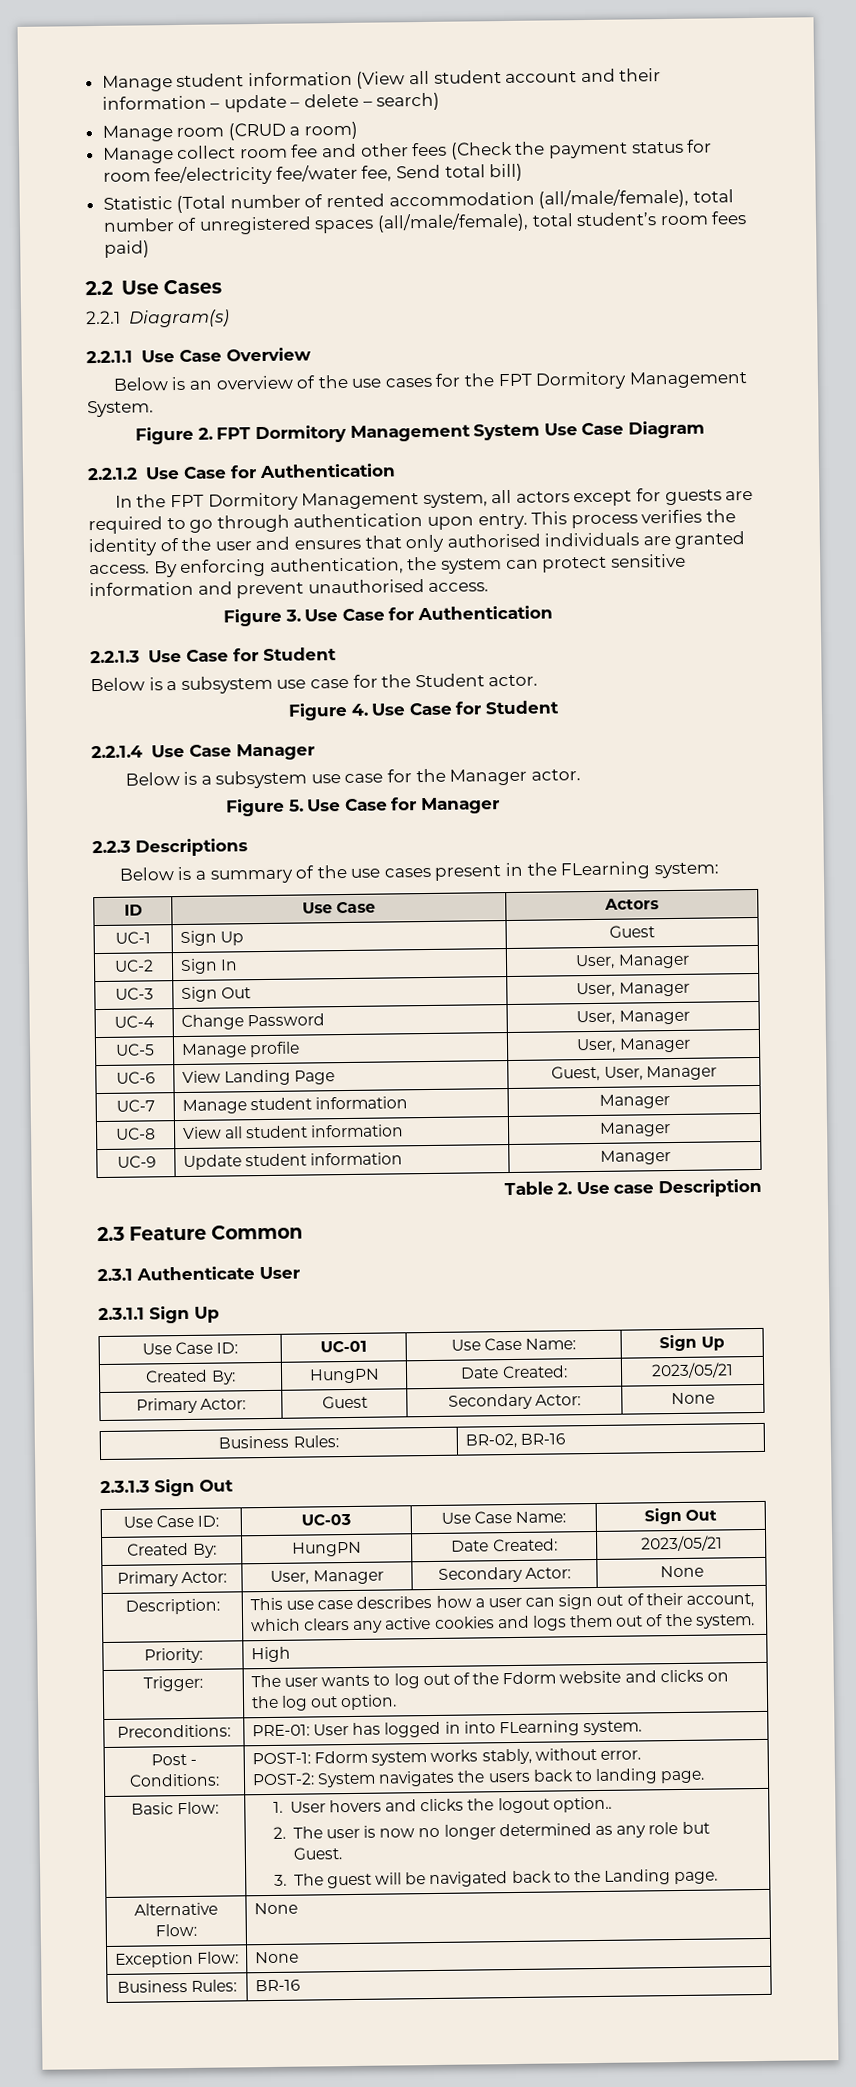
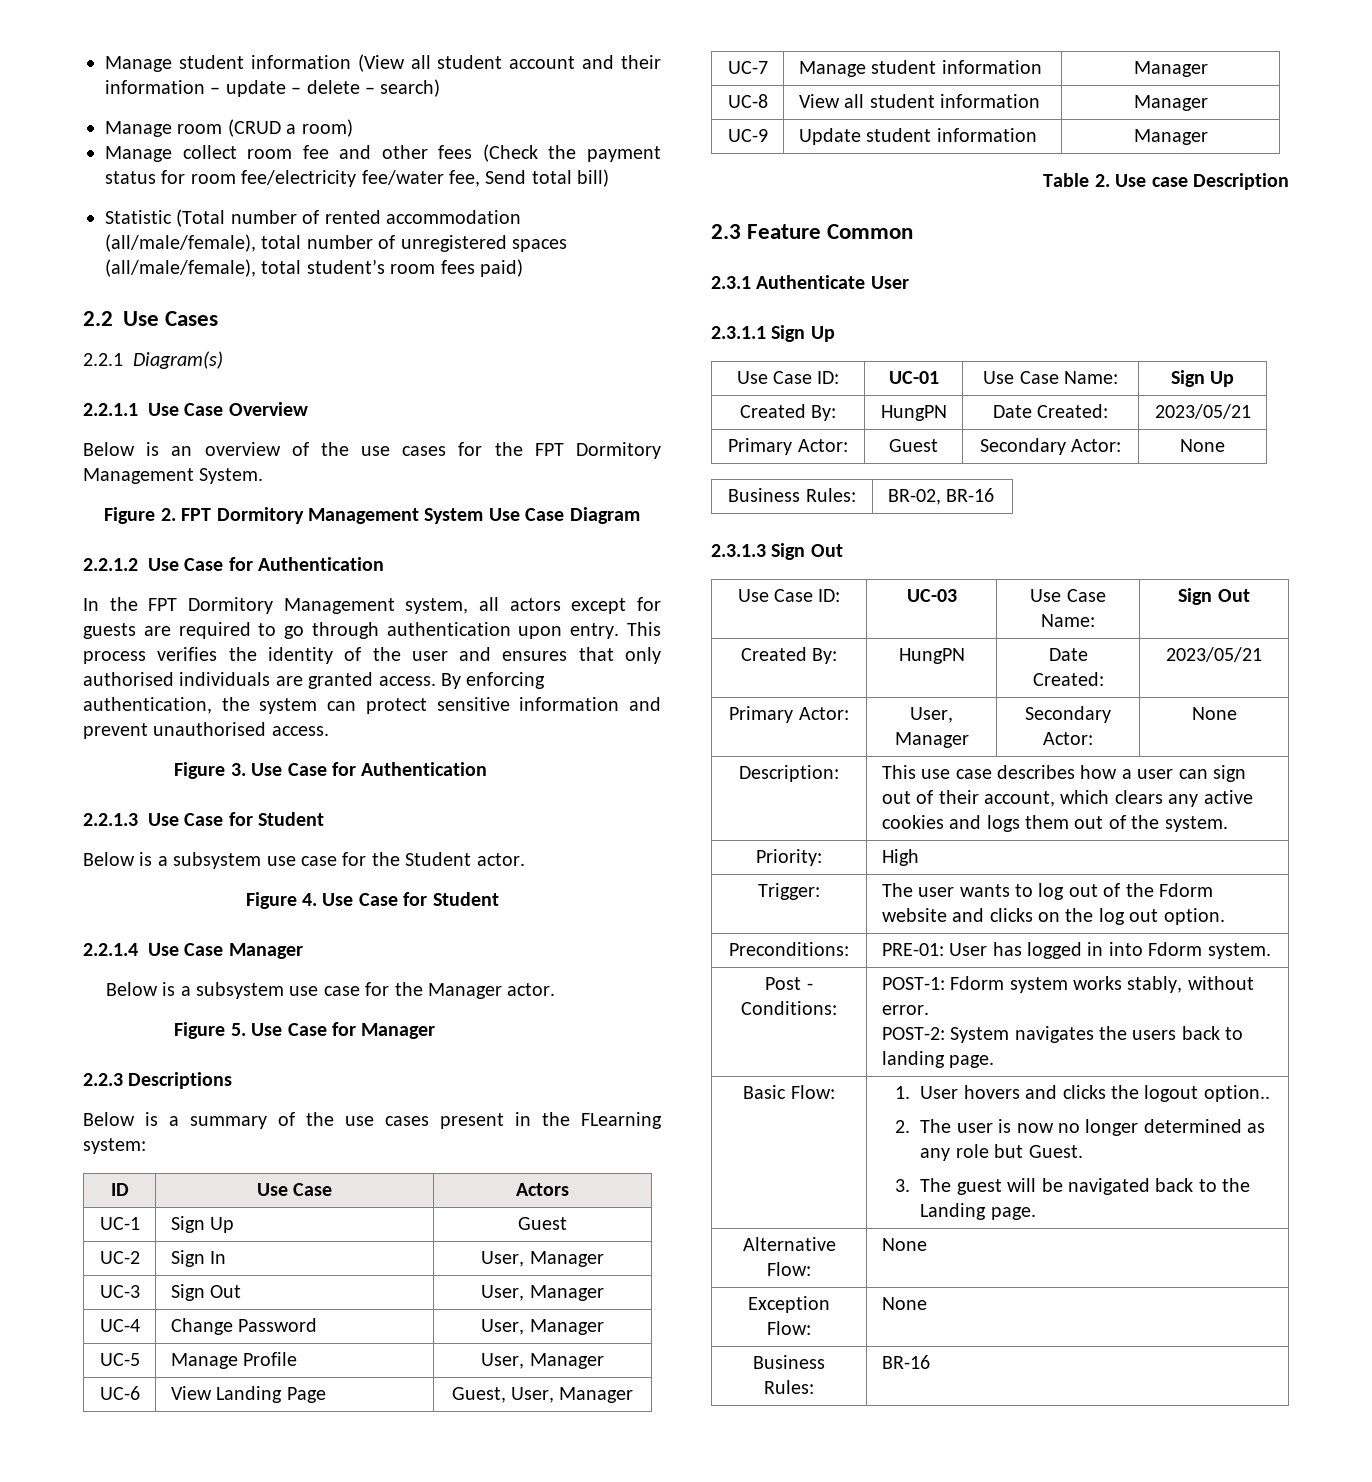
[248,1041,300,1058] profile -> [243,1352,298,1366] Profile
[498,1720,580,1737] FLearning -> [1148,942,1203,956] Fdorm

